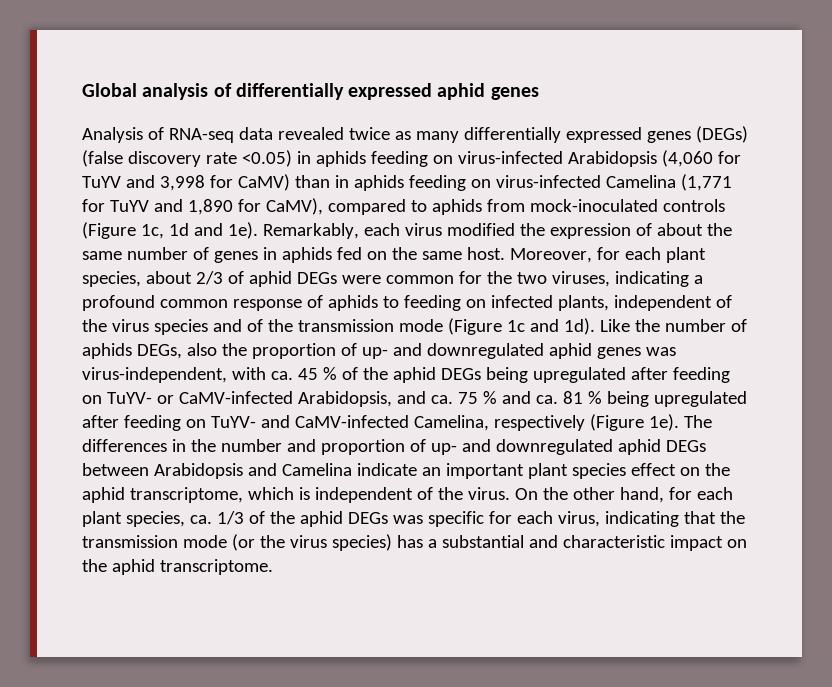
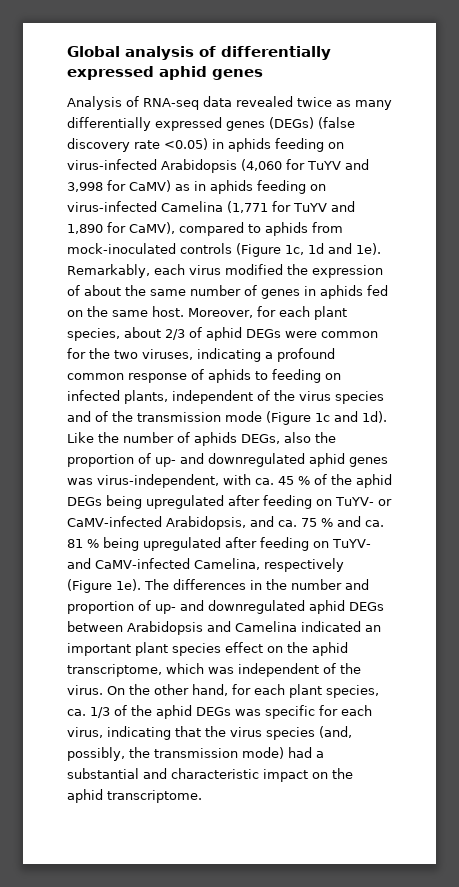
[294,175,330,188] than -> [175,184,190,191] as
[356,463,417,476] indicate -> [301,621,361,632] indicated
[298,487,310,500] is -> [208,667,234,674] was
[82,534,423,551] transmission mode (or the virus species) has -> [230,726,352,740] [67,747,312,761] virus species (and, possibly, the transmission mode) had

